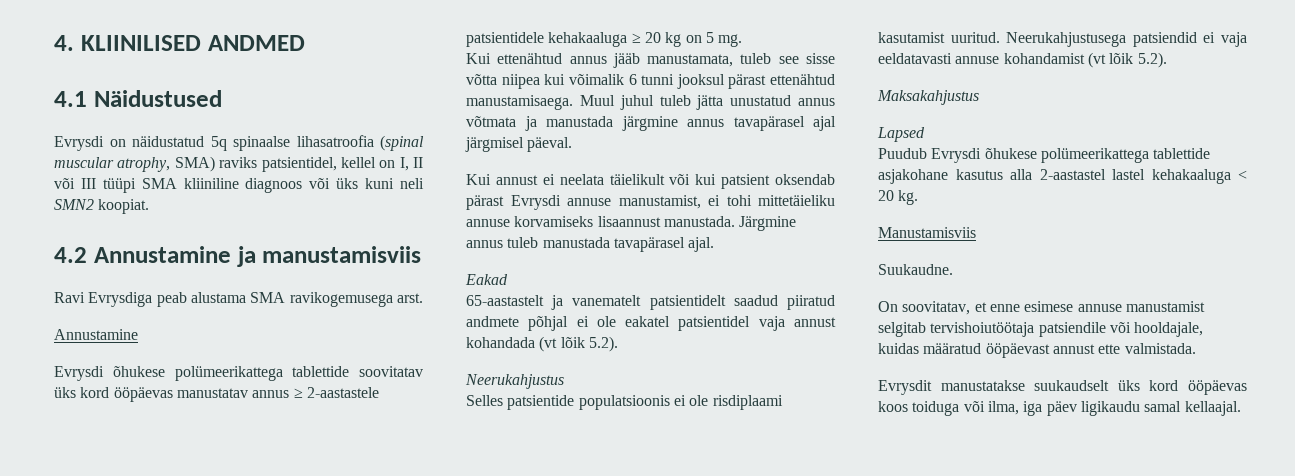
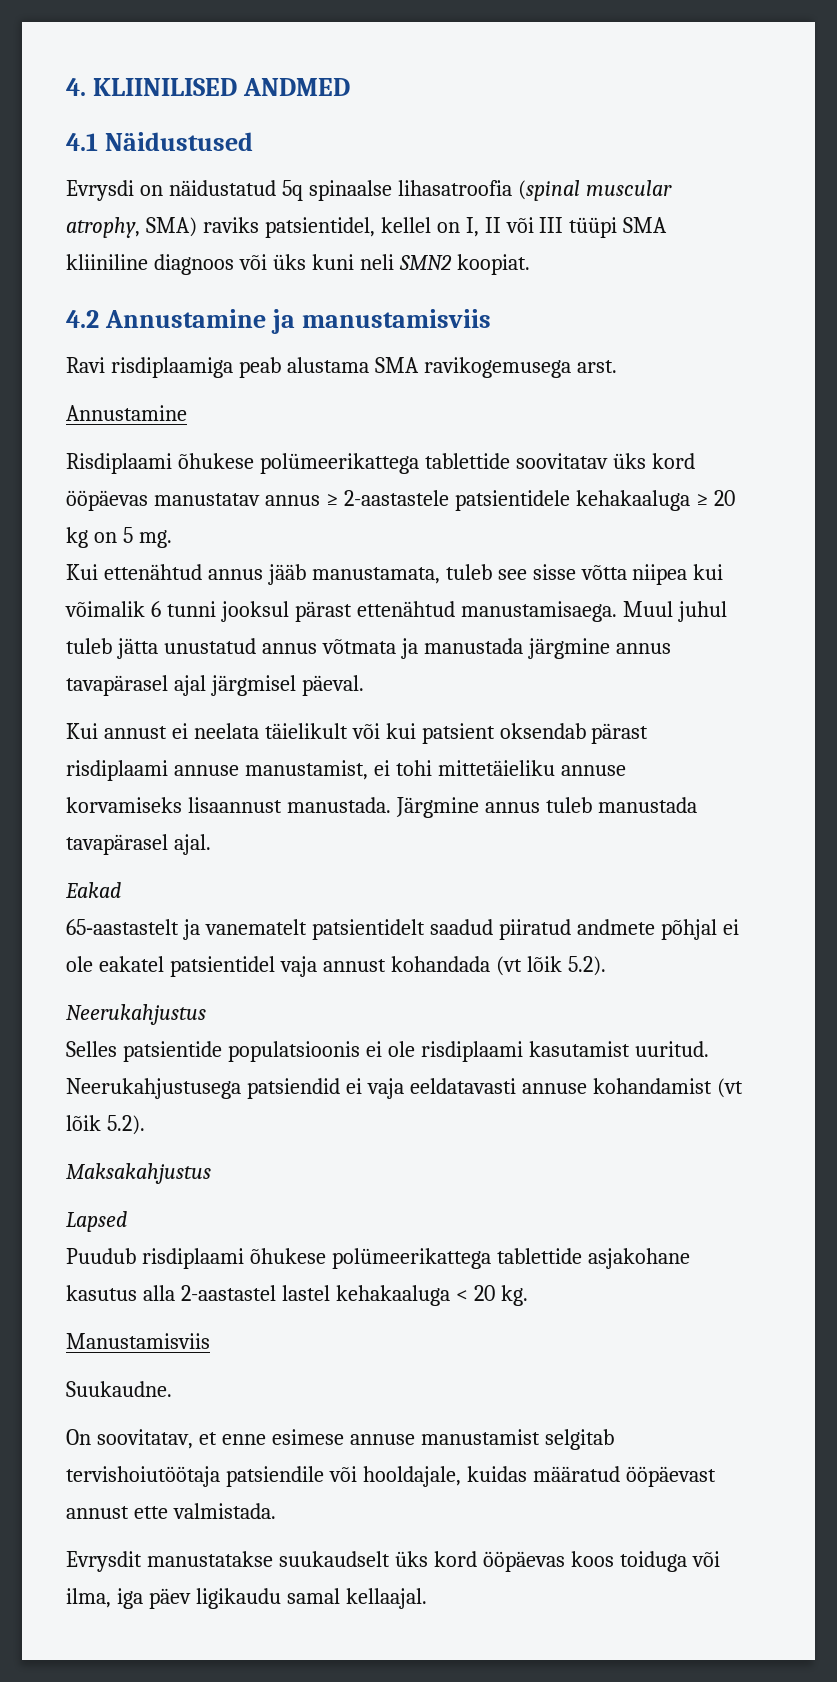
[88,292,153,307] Evrysdiga -> [110,357,233,378] risdiplaamiga
[54,366,104,381] Evrysdi -> [66,453,172,474] Risdiplaami
[510,195,561,210] Evrysdi -> [66,760,168,781] risdiplaami
[931,148,982,163] Evrysdi -> [141,1248,244,1269] risdiplaami

